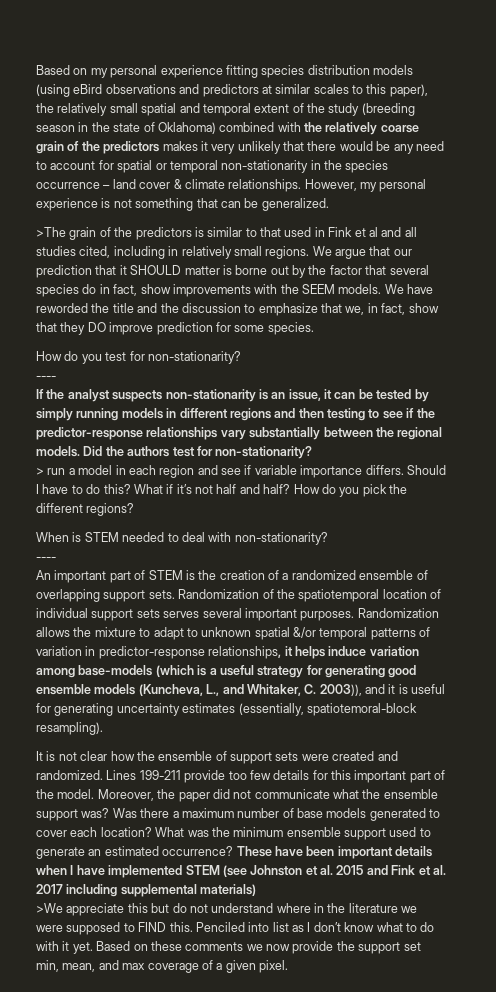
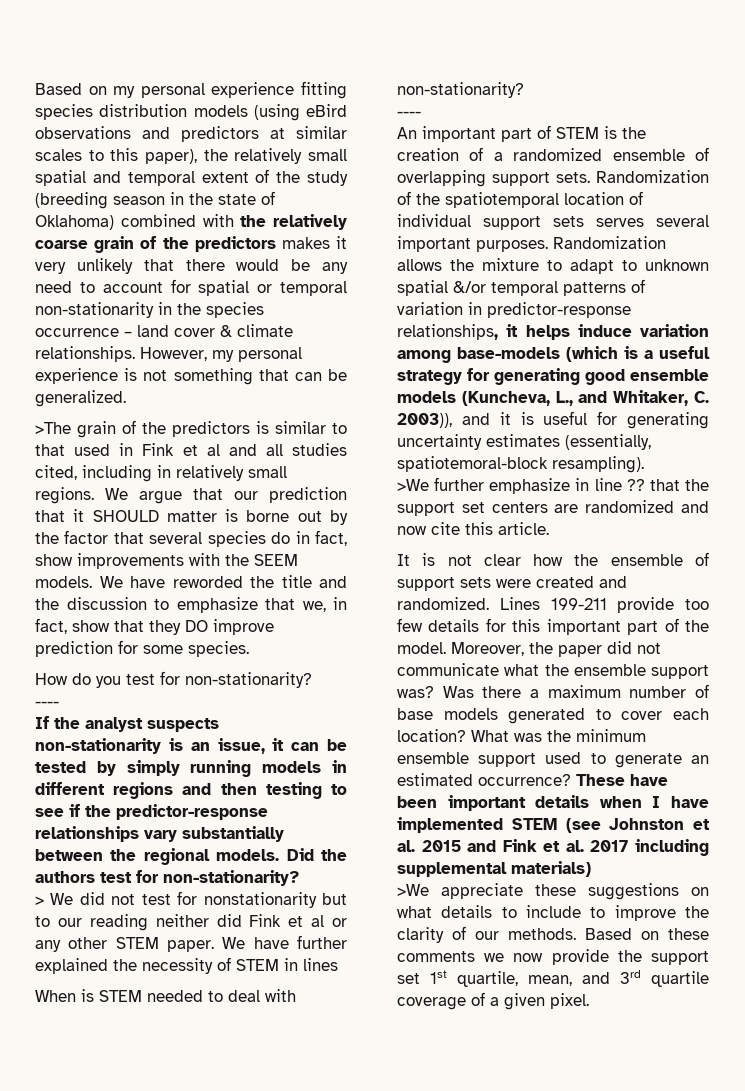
[47,465,446,478] [36,484,407,497] [36,503,135,516] run a model in each region and see if variable importance differs. Should I have to do this? What if it’s not half and half? How do you pick the different regions? -> [50,891,347,908] [35,914,347,931] [35,935,347,952] [35,957,338,974] We did not test for nonstationarity but to our reading neither did Fink et al or any other STEM paper. We have further explained the necessity of STEM in lines
(103, 728) none -> [397,477,709,494] [397,500,709,516] [397,522,549,535] // >We further emphasize in line ?? that the support set centers are randomized and now cite this article.
[127,903,418,913] [36,922,435,935] [36,941,93,954] this but do not understand where in the literature we were supposed to FIND this. Penciled into list as I don’t know what to do with it yet. -> [535,883,709,900] [397,905,709,921] [397,926,576,943] these suggestions on what details to include to improve the clarity of our methods.
[36,960,146,972] min, mean, and max -> [430,970,709,987] 1st quartile, mean, and 3rd quartile

